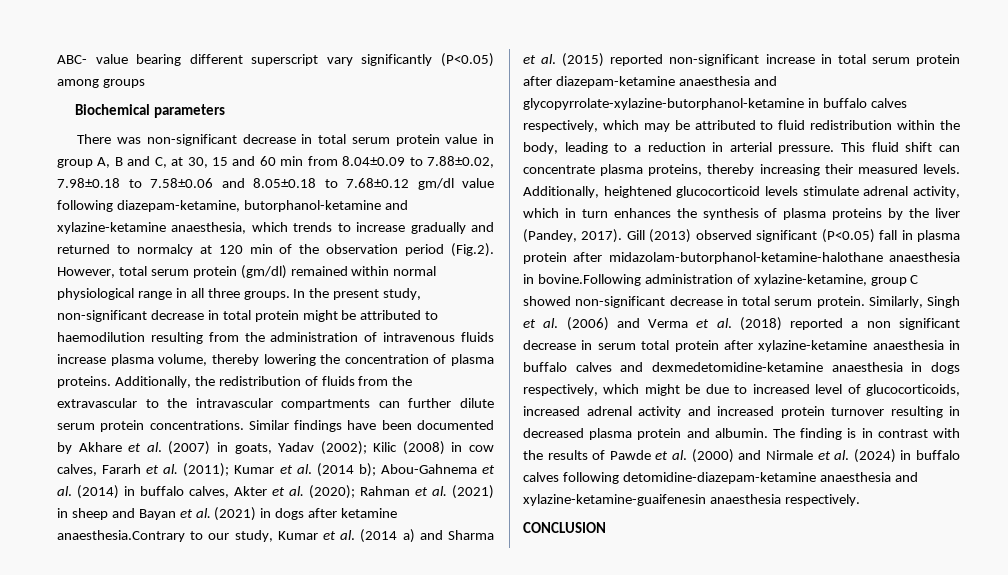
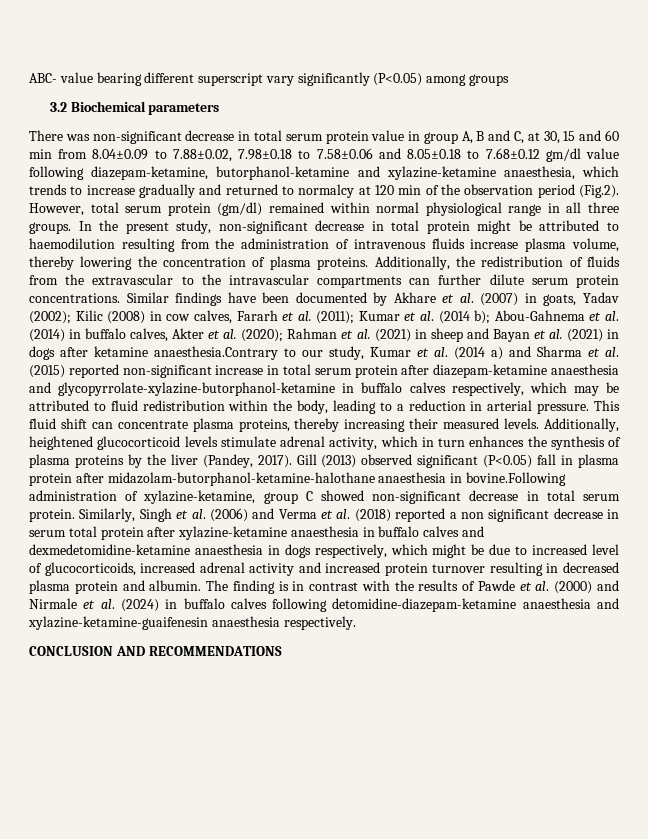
(145, 83) none -> [49,102,67,112] 3.2
(606, 527) none -> [115,646,282,656] AND RECOMMENDATIONS

